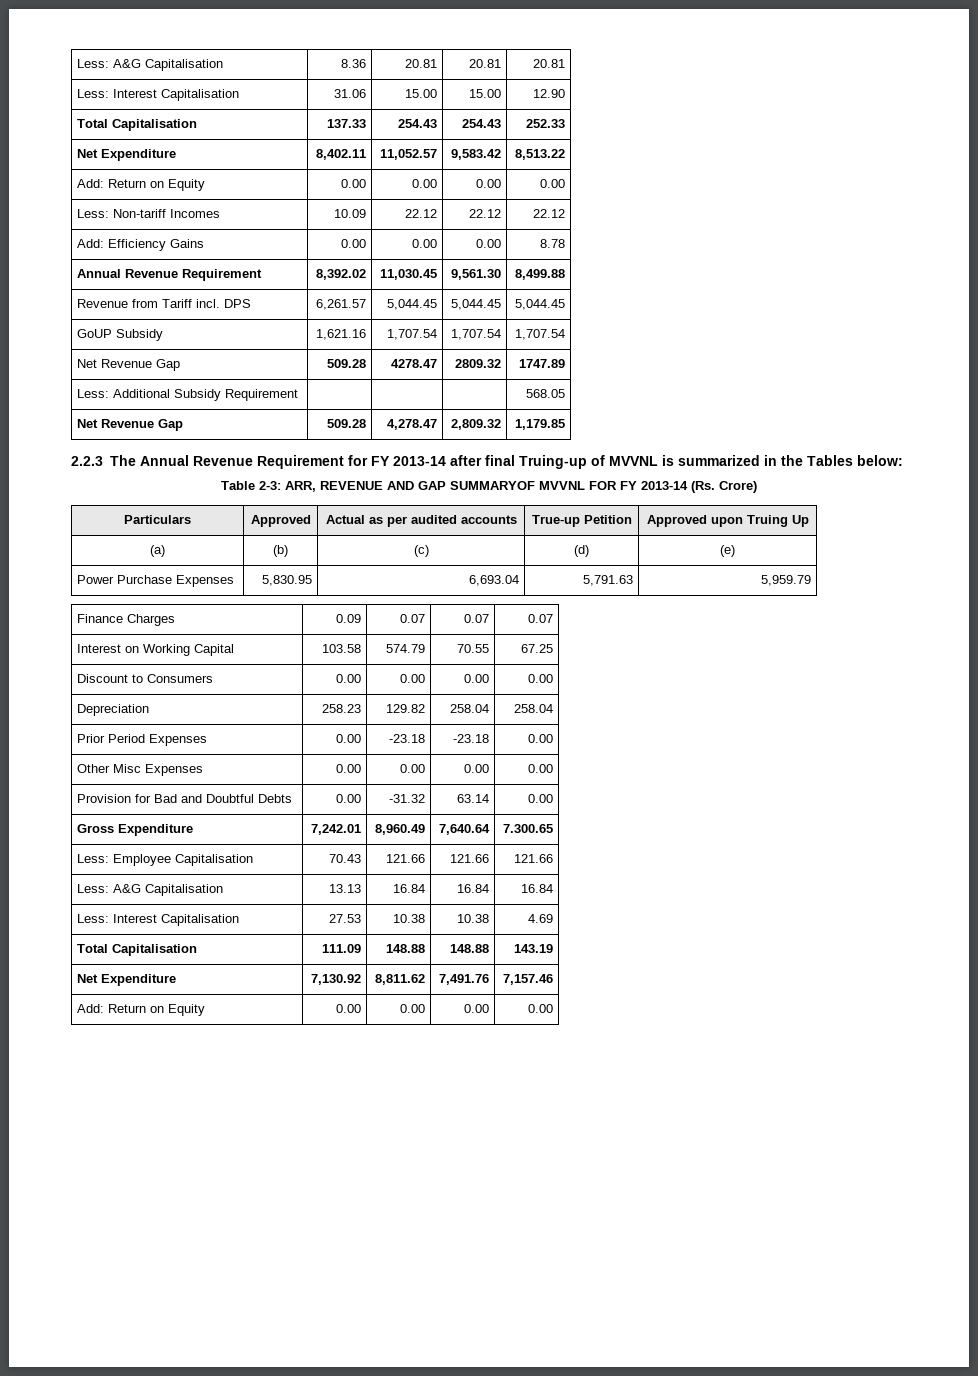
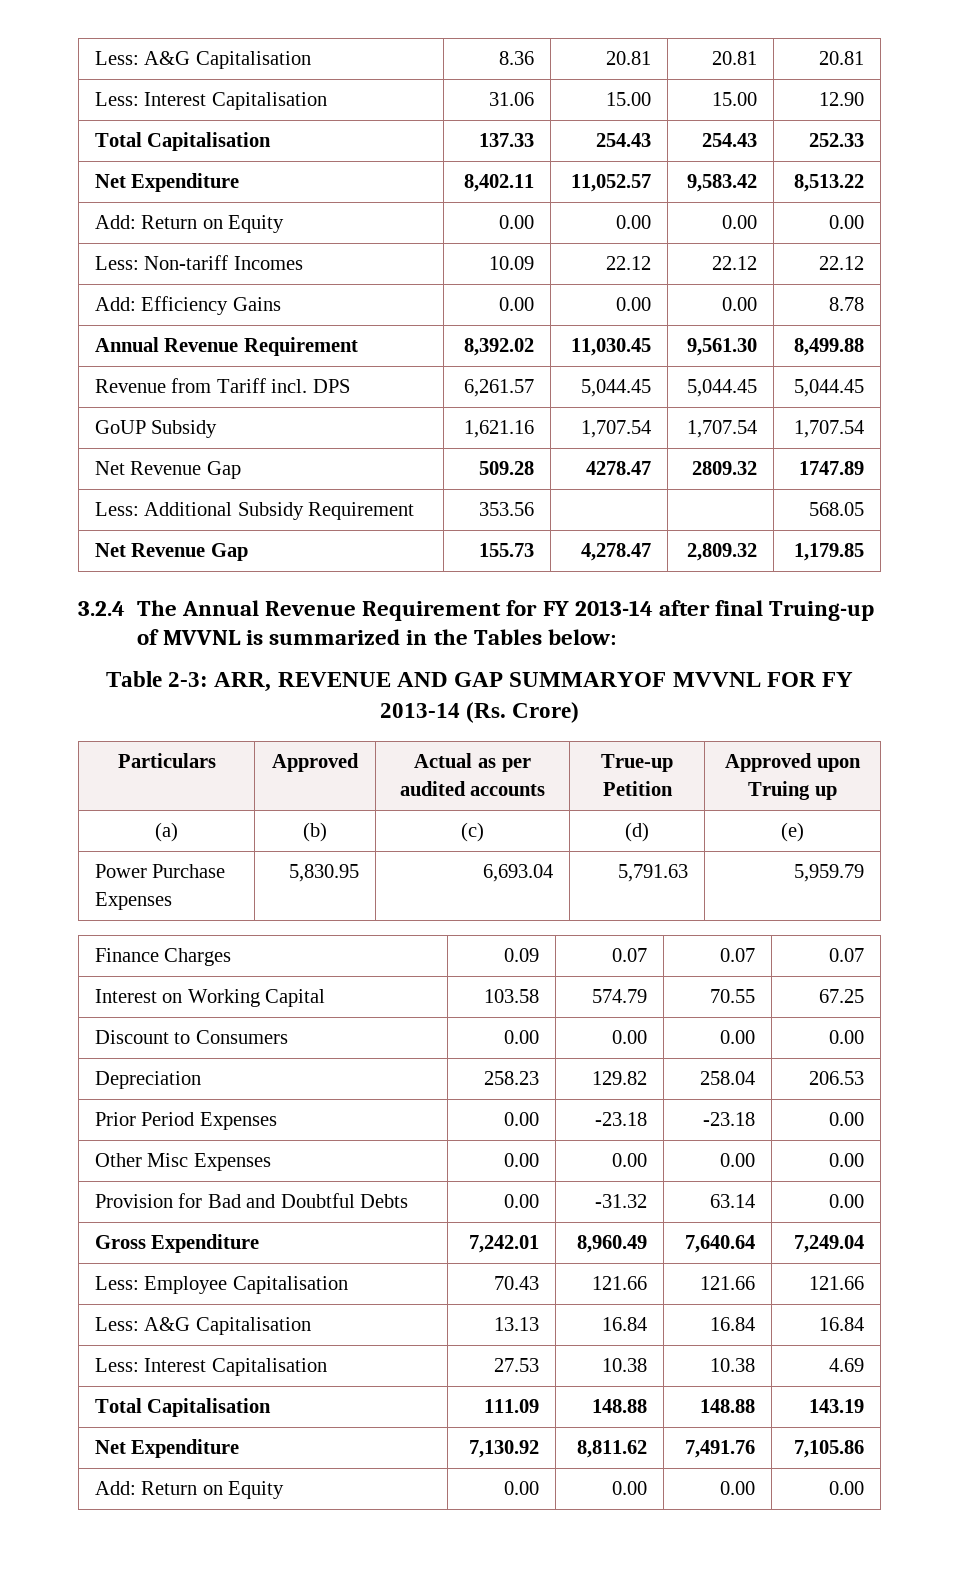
(299, 395) none -> [479,502,535,516] 353.56
[326,419,366,428] 509.28 -> [479,543,535,557] 155.73
[71,456,103,466] 2.2.3 -> [78,601,125,616] 3.2.4
[791,515,809,527] Up -> [814,786,837,800] up
[513,704,553,713] 258.04 -> [809,1071,865,1085] 206.53
[502,824,553,833] 7.300.65 -> [794,1235,865,1253] 7,249.04
[502,974,553,985] 7,157.46 -> [794,1440,865,1458] 7,105.86

